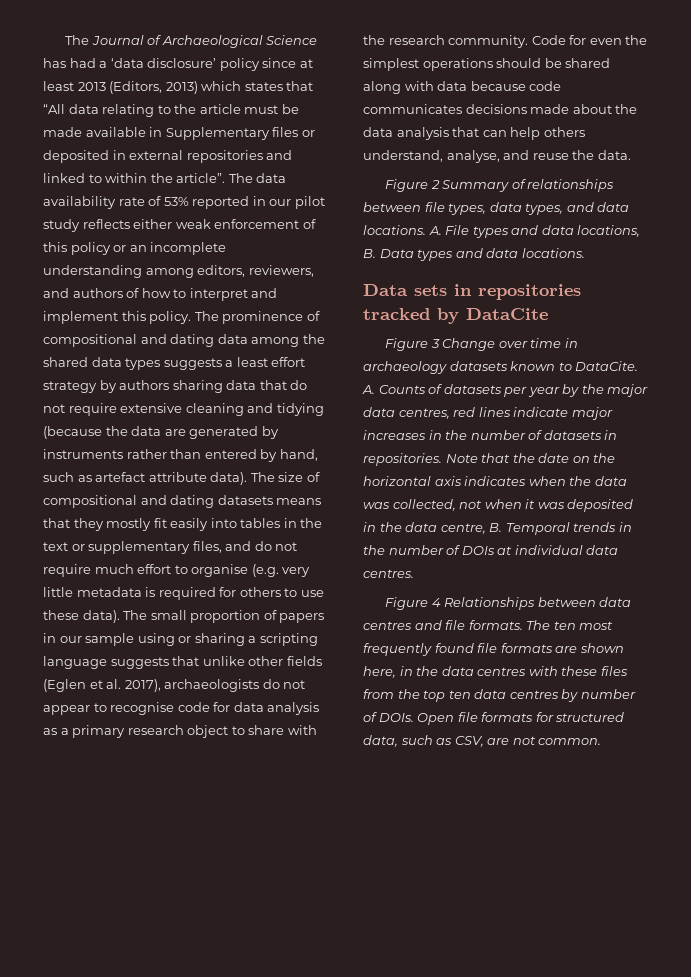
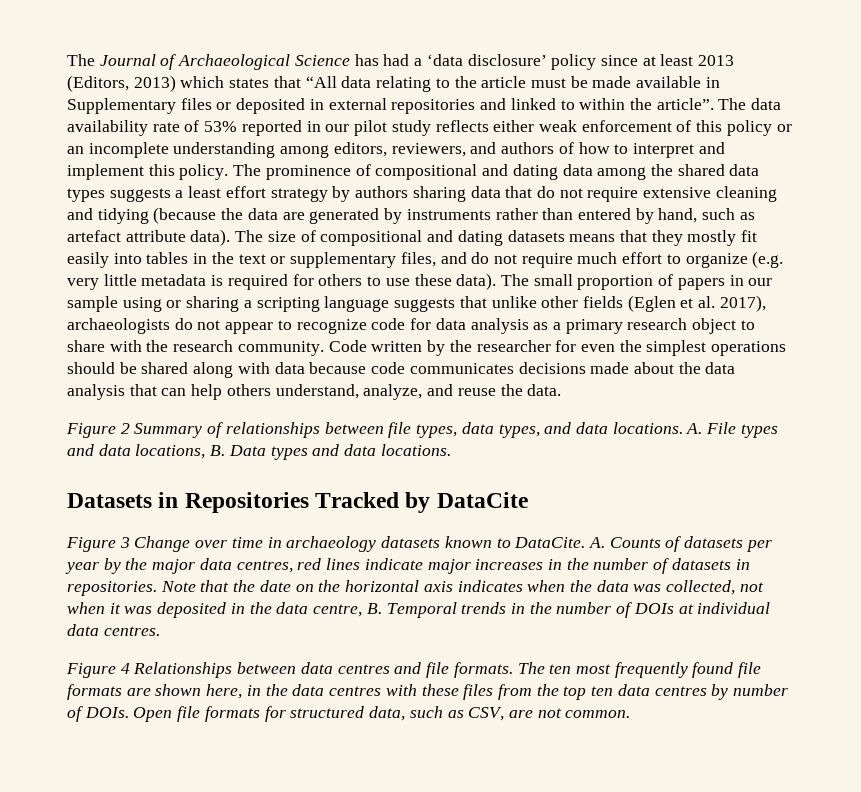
[191,564,249,577] organise -> [685,253,748,268] organize
[110,702,175,715] recognise -> [296,319,367,334] recognize
(566, 40) none -> [371,340,551,356] written by the researcher
[446,150,500,163] analyse, -> [363,384,423,400] analyze,
[363,284,581,300] [363,308,430,320] Data sets in repositories tracked -> [67,492,400,513] Datasets in Repositories Tracked

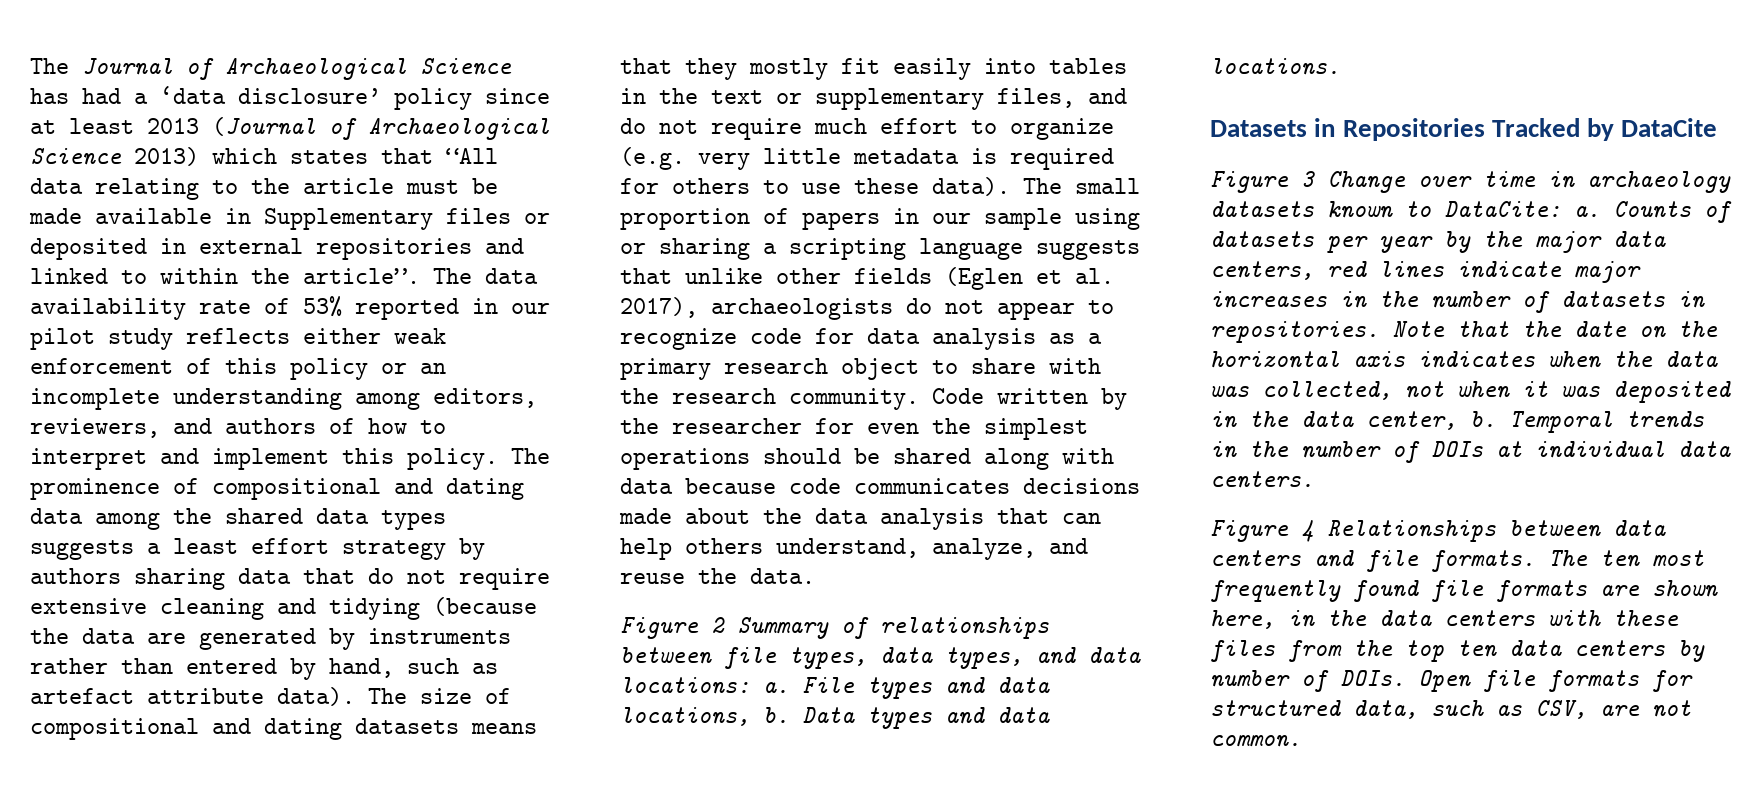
[67,75,129,92] (Editors, -> [212,117,550,140] [30,148,122,165] (Journal of Archaeological Science
[612,422,703,434] locations. A. -> [620,677,789,694] locations: a.
[210,445,226,456] B. -> [763,707,789,723] b.
[514,537,605,548] DataCite. A. -> [1444,201,1600,217] DataCite: a.
[236,560,293,573] centres, -> [1210,261,1314,280] centers,
[313,603,382,617] centre, B. -> [1366,411,1496,430] center, b.
[103,626,160,636] centres. -> [1210,471,1314,488] centers.
[337,664,390,674] centres -> [1210,550,1301,567] centers
[329,686,382,696] centres -> [1444,610,1535,627] centers
[654,686,707,696] centres -> [1574,640,1665,657] centers

